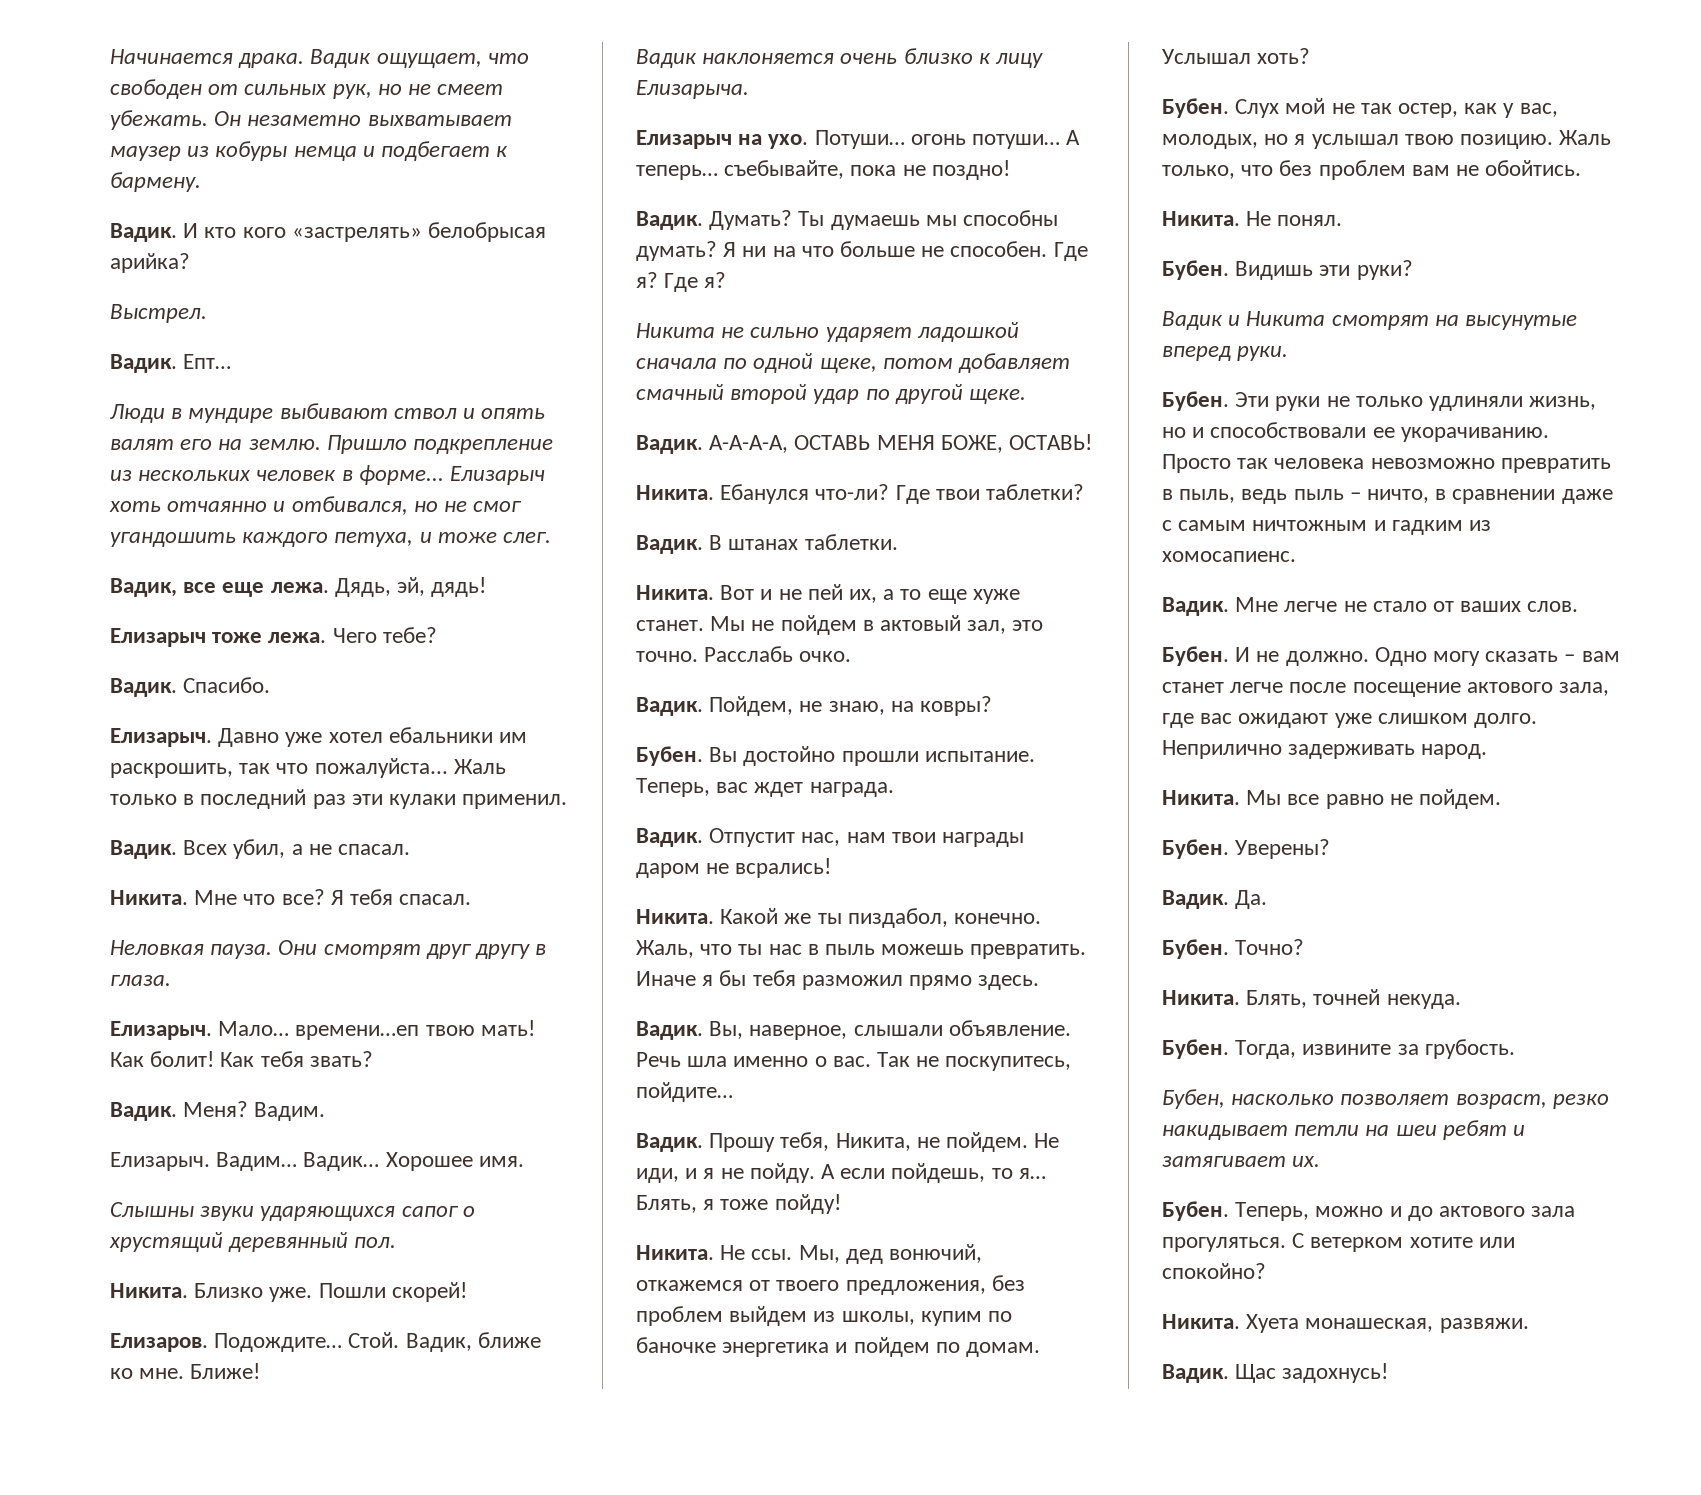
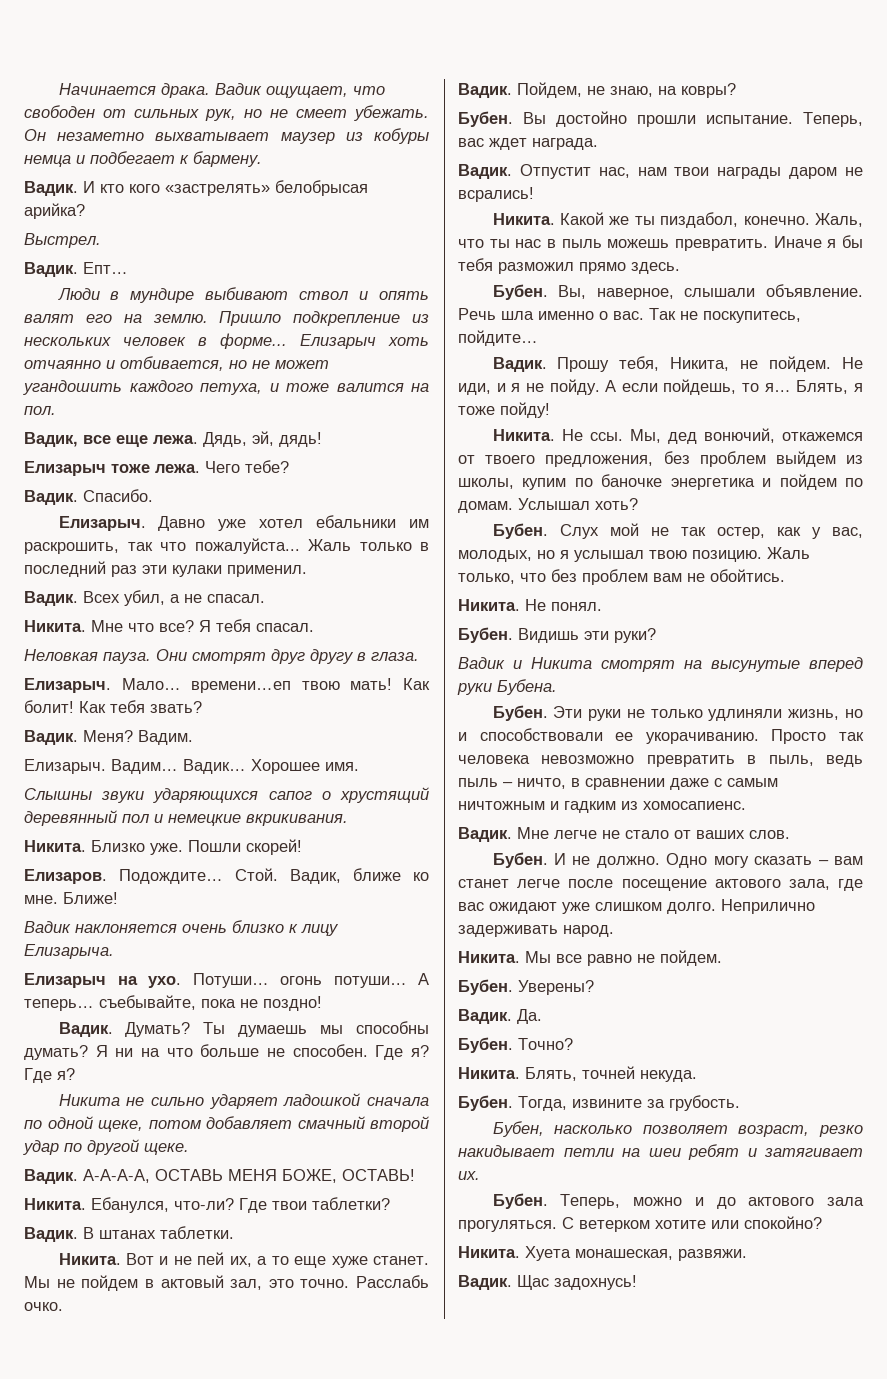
[291,496,523,515] отбивался, но не смог -> [120,356,329,371] отбивается, но не может
[503,532,552,543] слег. -> [336,383,429,392] [24,406,56,415] валится на пол.
[354,1237,397,1248] пол. -> [122,814,348,826] пол и немецкие вкрикивания.
[720,484,810,504] Ебанулся -> [91,1197,169,1213] Ебанулся,
[636,1021,703,1040] Вадик. -> [492,284,548,300] Бубен.
[1237,346,1289,361] руки. -> [457,679,557,695] руки Бубена.

